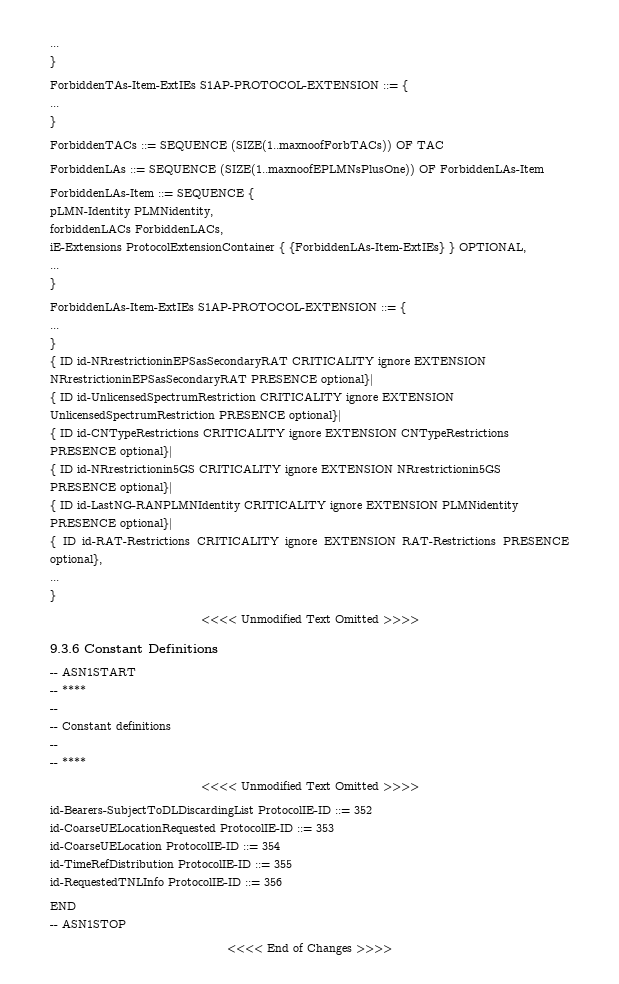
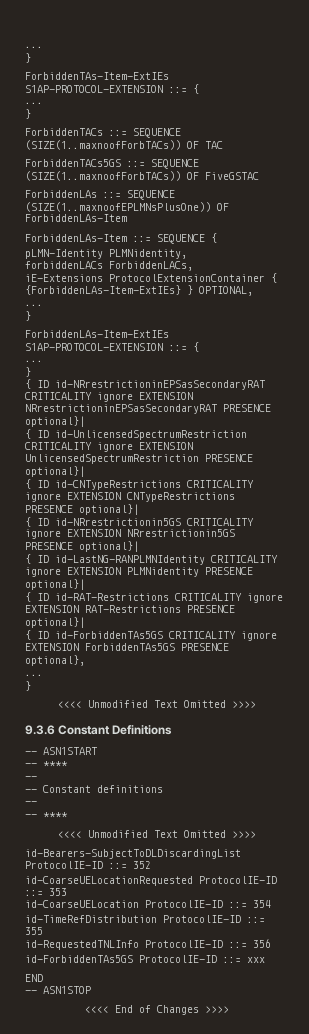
(444, 144) none -> [25,159,199,169] [25,171,259,181] // ForbiddenTACs5GS ::= SEQUENCE (SIZE(1..maxnoofForbTACs)) OF FiveGSTAC
(569, 541) none -> [25,617,85,628] [25,630,277,641] [25,643,229,651] optional}| // { ID id-ForbiddenTAs5GS CRITICALITY ignore EXTENSION ForbiddenTAs5GS PRESENCE
(282, 882) none -> [25,955,265,963] // id-ForbiddenTAs5GS ProtocolIE-ID ::= xxx

